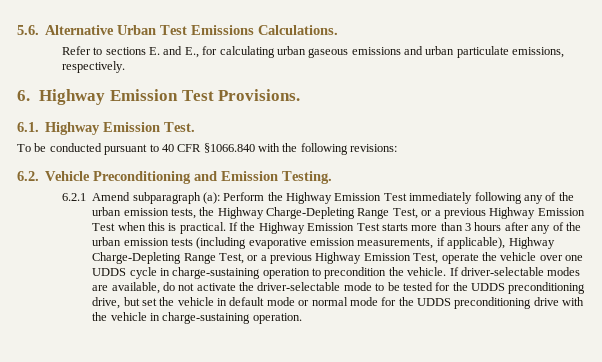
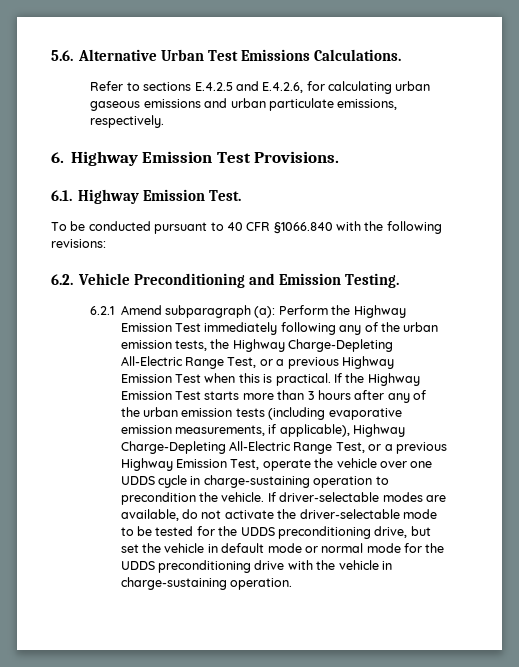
[149,46,199,58] E. and E., -> [194,81,304,93] E.4.2.5 and E.4.2.6,
(356, 213) none -> [120,356,183,366] All-Electric
(182, 258) none -> [229,441,292,451] All-Electric

